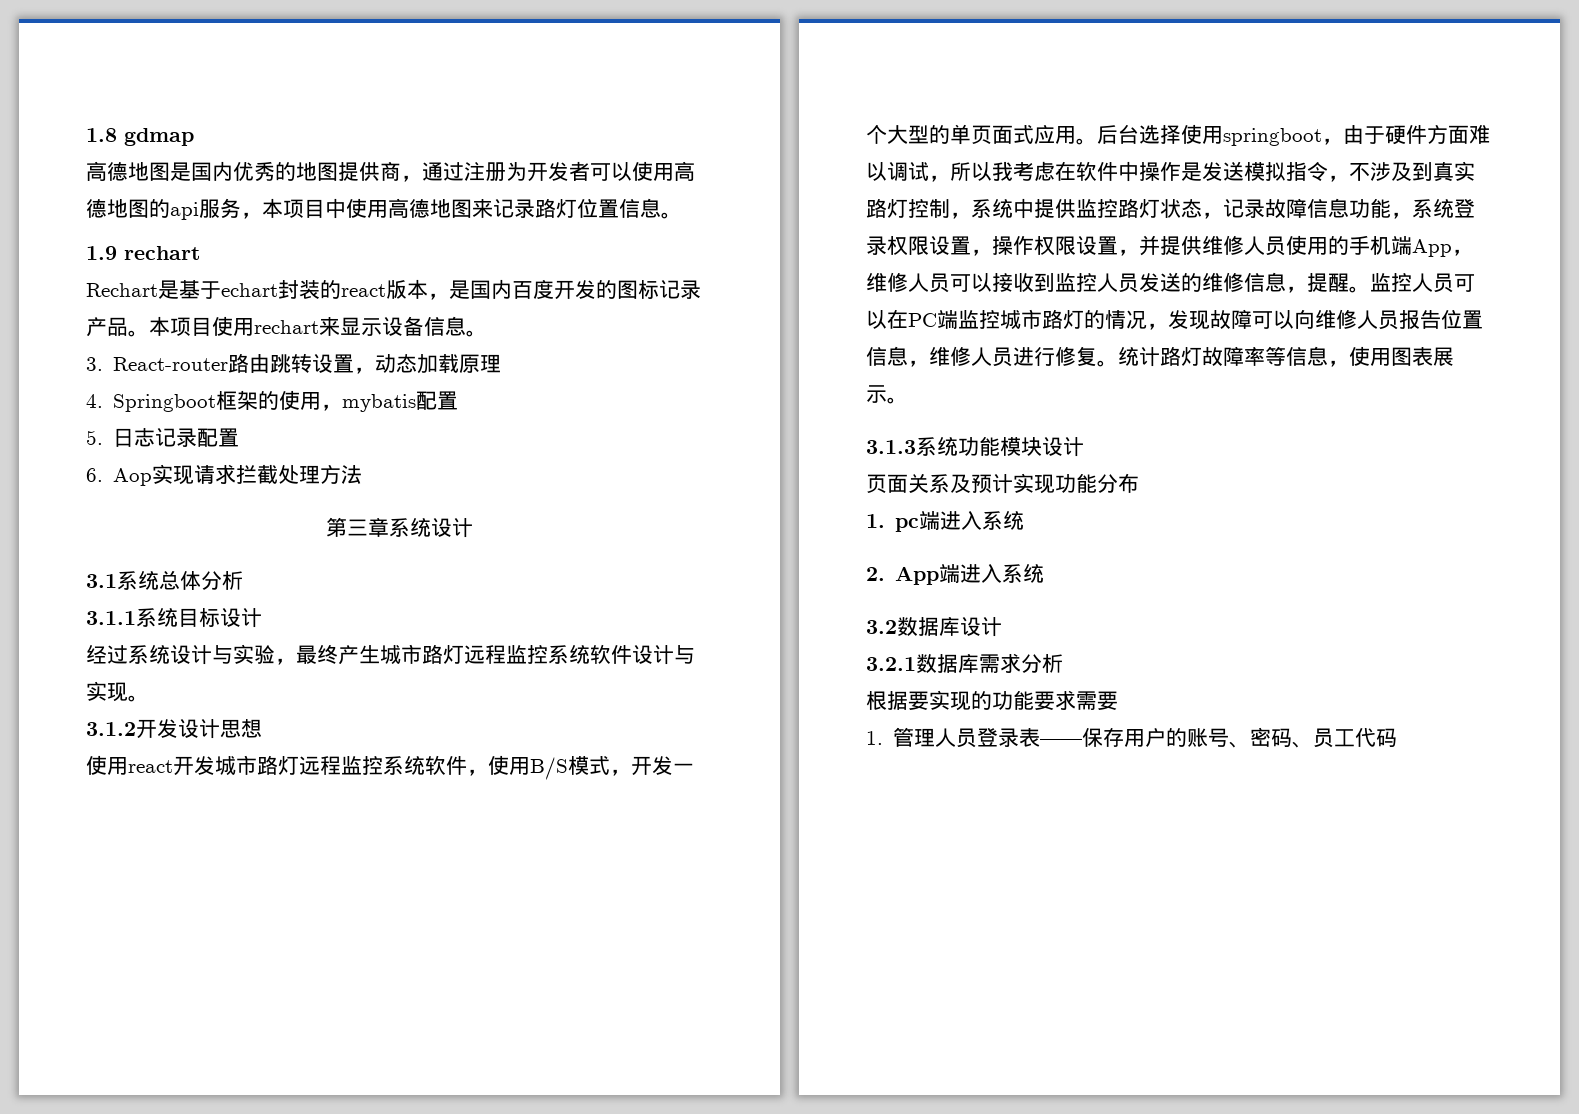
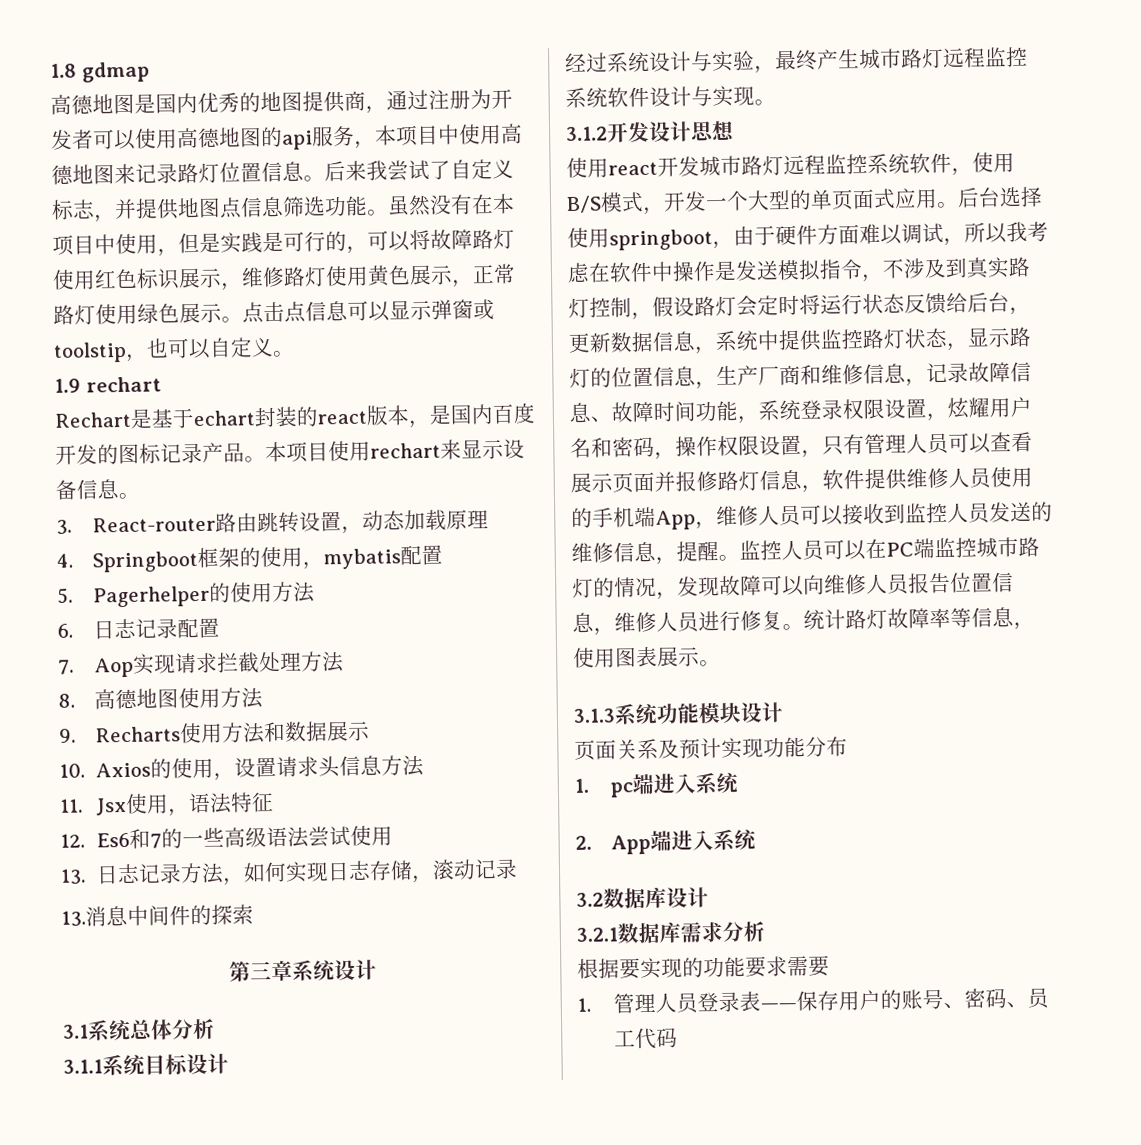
(682, 215) none -> [324,158,514,182] [51,193,515,223] [52,228,515,257] [52,263,516,291] [53,298,495,325] [53,336,295,363] 后来我尝试了自定义标志，并提供地图点信息筛选功能。虽然没有在本项目中使用，但是实践是可行的，可以将故障路灯使用红色标识展示，维修路灯使用黄色展示，正常路灯使用绿色展示。点击点信息可以显示弹窗或toolstip，也可以自定义。
(103, 437) none -> [93,581,316,608] [57,623,73,638] Pagerhelper的使用方法 // 6.
[86,468,103,482] 6. -> [58,659,74,675] 7.
(363, 474) none -> [58,687,264,710] [59,720,371,744] [59,754,425,781] [59,792,275,817] [60,825,394,849] [60,858,519,886] [61,904,254,927] // 8.高德地图使用方法 // 9. Recharts使用方法和数据展示 // 10. Axios的使用，设置请求头信息方法 // 11. Jsx使用，语法特征 // 12. Es6和7的一些高级语法尝试使用 // 13.日志记录方法，如何实现日志存储，滚动记录 // 13.消息中间件的探索
(971, 215) none -> [652,292,1031,317] [568,331,717,355] 假设路灯会定时将运行状态反馈给后台，更新数据信息，
(1223, 215) none -> [967,326,1032,348] [569,363,927,390] 显示路灯的位置信息，生产厂商和维修信息，
(1349, 208) none -> [590,401,696,423] 、故障时间
[992,235,1160,256] 操作权限设置，并 -> [947,396,1032,419] [570,431,1033,460] [570,469,865,493] 炫耀用户名和密码，操作权限设置，只有管理人员可以查看展示页面并报修路灯信息，软件

